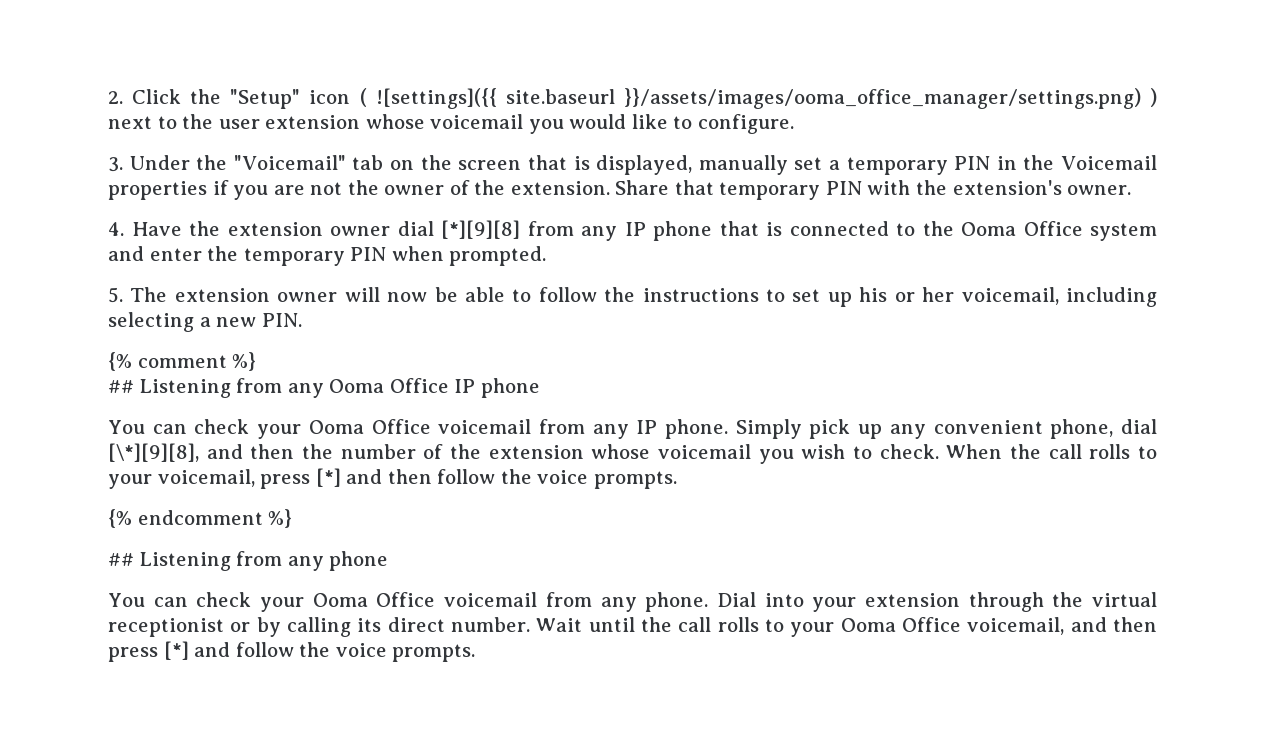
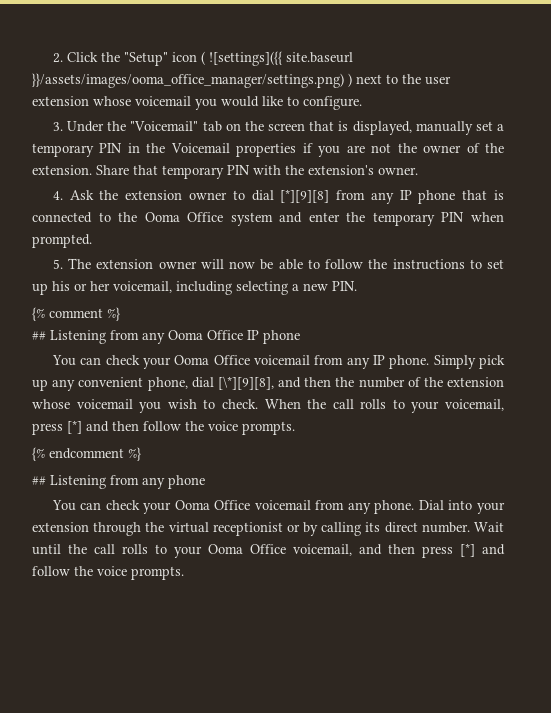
[131,222,182,236] Have -> [69,190,94,200] Ask
(390, 231) none -> [232,190,245,200] to

